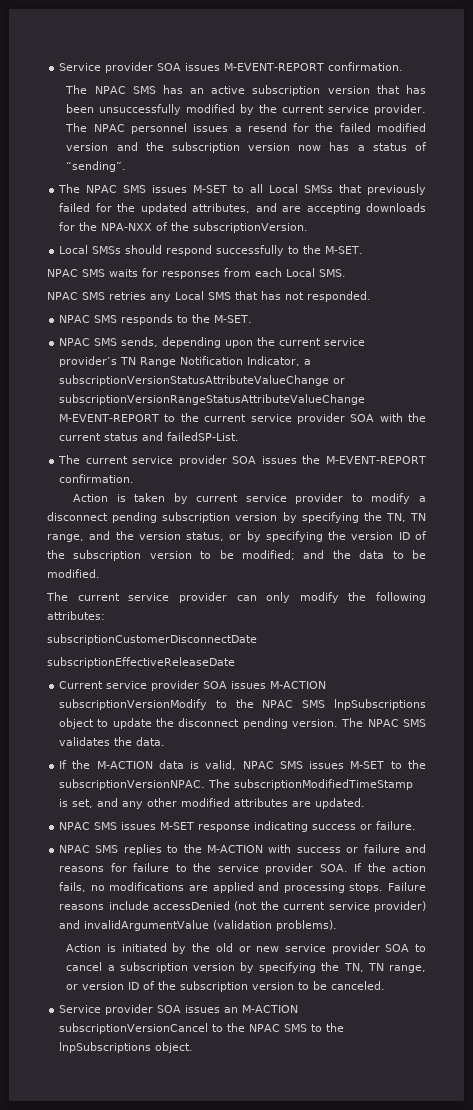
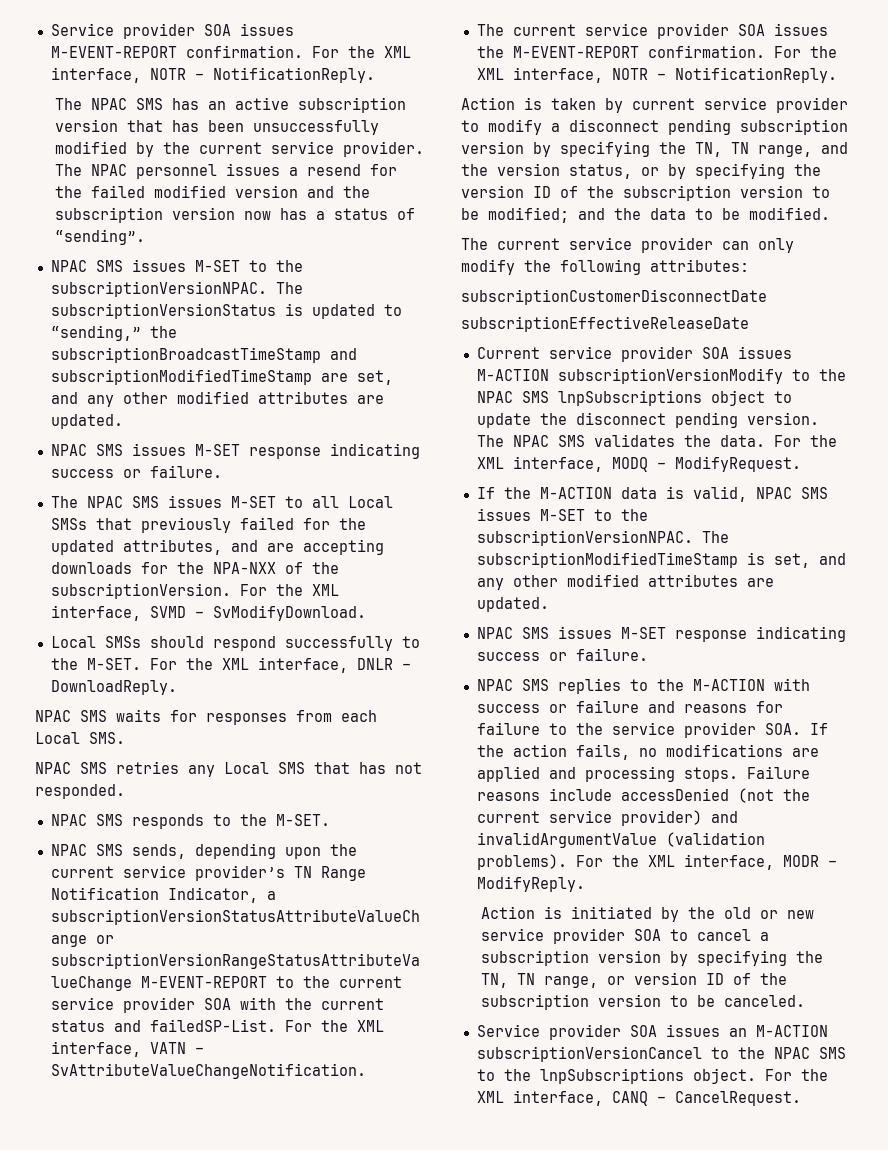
(404, 66) none -> [311,46,411,58] [50,67,375,83] For the XML interface, NOTR – NotificationReply.
(127, 166) none -> [50,259,303,272] [50,281,303,297] [50,303,402,319] [50,325,177,341] [50,347,357,363] [50,369,393,385] [50,391,384,407] [50,414,123,429] [50,443,420,459] [50,465,222,478] // NPAC SMS issues M-SET to the subscriptionVersionNPAC. The subscriptionVersionStatus is updated to “sending,” the subscriptionBroadcastTimeStamp and subscriptionModifiedTimeStamp are set, and any other modified attributes are updated. // NPAC SMS issues M-SET response indicating success or failure.
(309, 227) none -> [239,584,339,596] [50,605,366,621] For the XML interface, SVMD – SvModifyDownload.
(364, 250) none -> [149,657,411,673] [50,680,177,695] For the XML interface, DNLR – DownloadReply.
(240, 436) none -> [284,1020,384,1032] [50,1041,204,1057] [50,1063,366,1079] For the XML interface, VATN – SvAttributeValueChangeNotification.
(135, 478) none -> [773,46,837,58] [476,67,837,83] For the XML interface, NOTR – NotificationReply.
(166, 741) none -> [773,435,837,447] [476,456,801,472] For the XML interface, MODQ – ModifyRequest.
(338, 925) none -> [575,854,837,870] [476,876,585,892] For the XML interface, MODR – ModifyReply.
(194, 1047) none -> [764,1069,828,1081] [476,1090,801,1106] For the XML interface, CANQ – CancelRequest.

